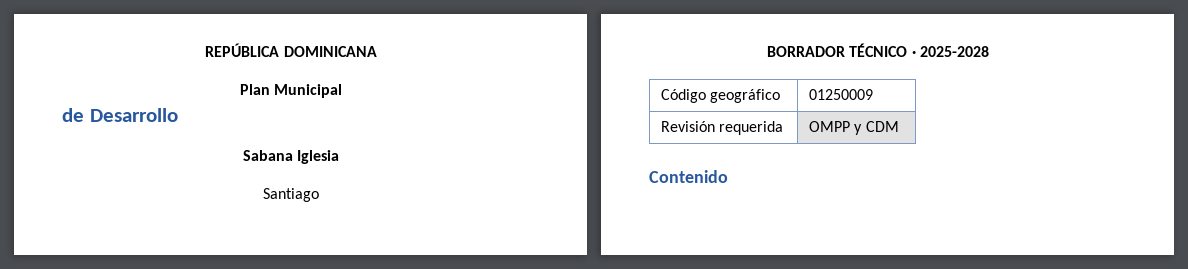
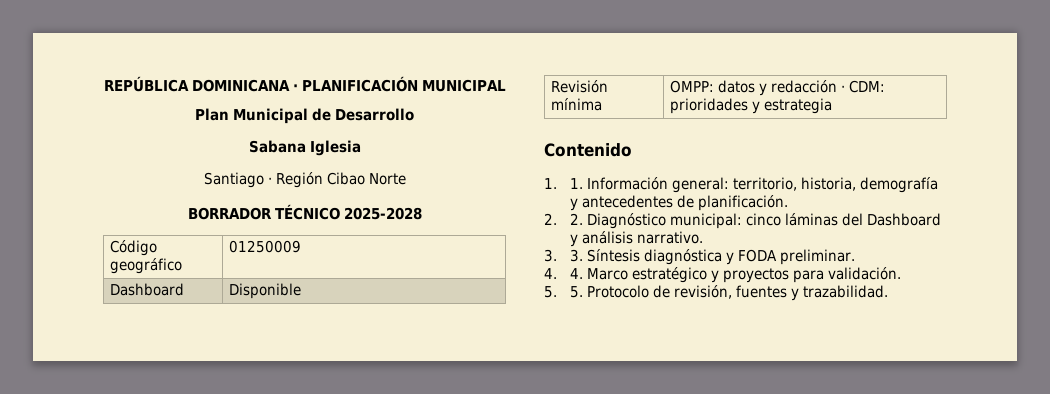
(377, 51) none -> [292,76,506,92] · PLANIFICACIÓN MUNICIPAL
(343, 91) // -> (308, 116) none
(319, 195) none -> [267,172,406,188] · Región Cibao Norte
[911,51,916,57] · -> (340, 212) none
(874, 94) none -> [110,283,185,296] [229,283,302,299] // Dashboard | Disponible
[719,121,784,135] [809,121,899,135] [649,170,728,183] requerida | OMPP y CDM // Contenido -> [551,98,603,111] [670,80,886,96] [670,98,833,114] [544,143,632,157] [544,177,938,193] [569,195,788,211] [544,213,941,229] [569,231,703,247] [544,249,855,265] [544,267,901,283] [544,285,888,301] mínima | OMPP: datos y redacción · CDM: prioridades y estrategia // Contenido // 1. 1. Información general: territorio, historia, demografía y antecedentes de planificación. // 2. 2. Diagnóstico municipal: cinco láminas del Dashboard y análisis narrativo. // 3. 3. Síntesis diagnóstica y FODA preliminar. // 4. 4. Marco estratégico y proyectos para validación. // 5. 5. Protocolo de revisión, fuentes y trazabilidad.

